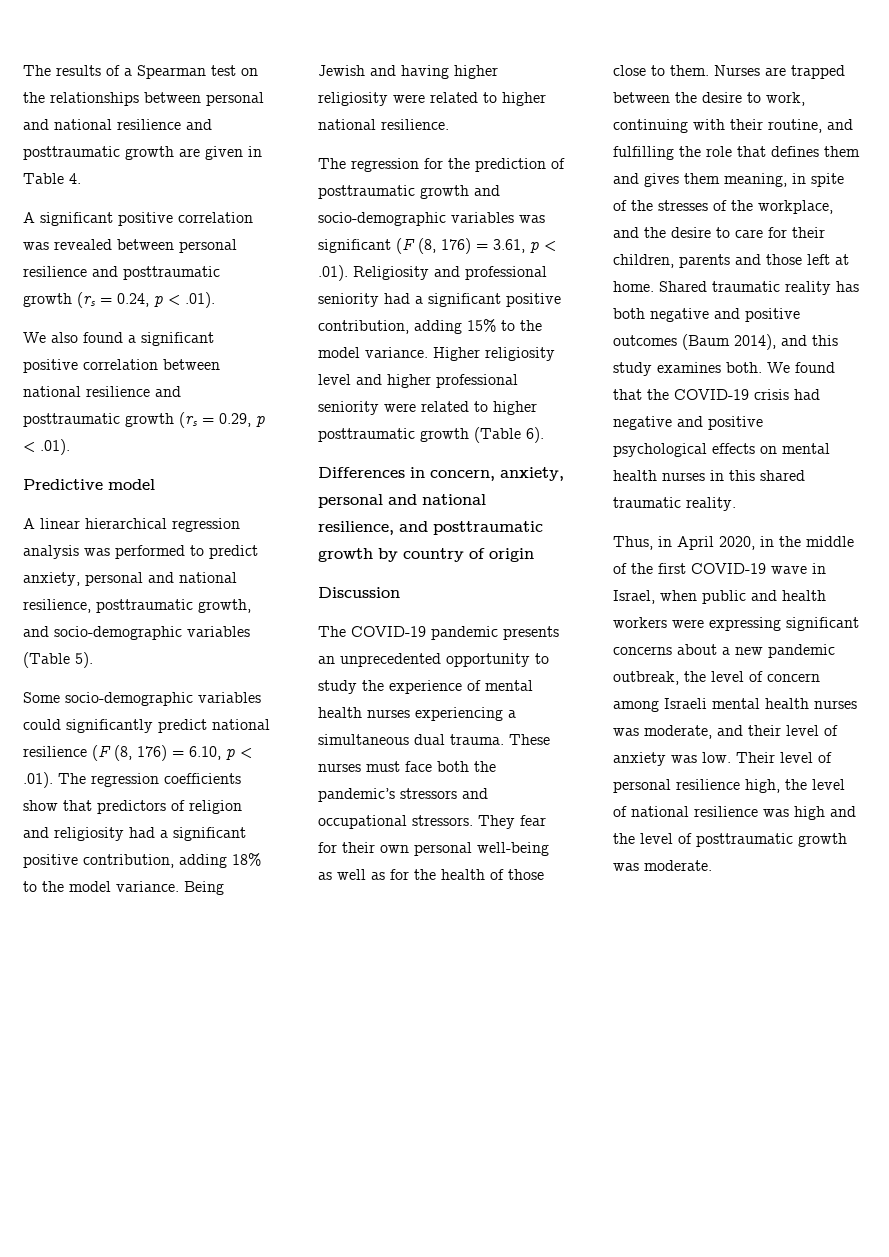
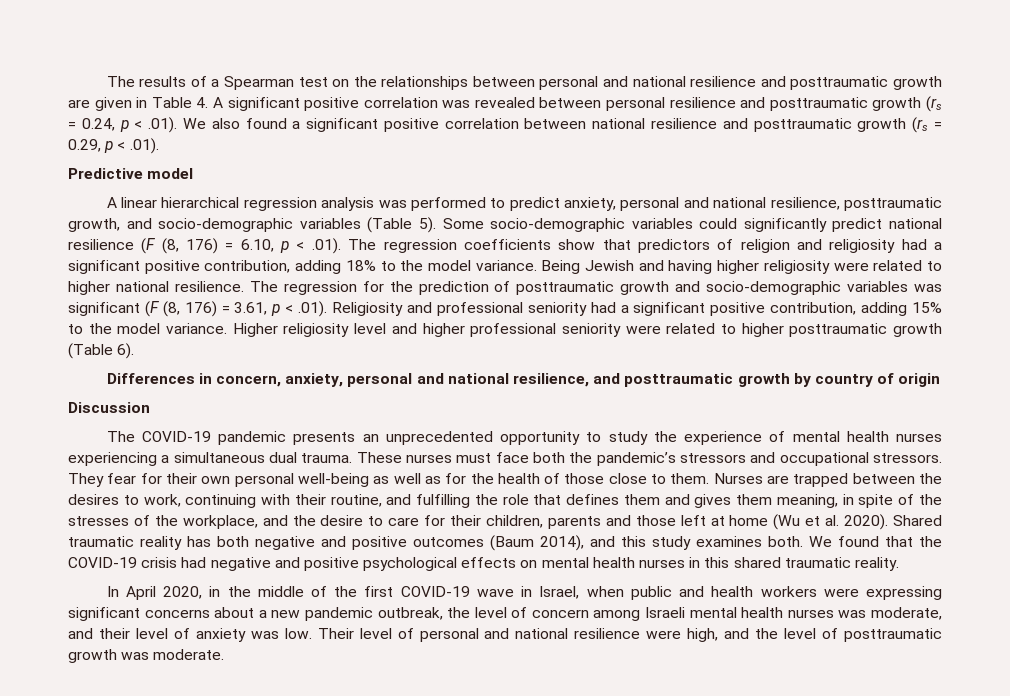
(81, 178) // -> (209, 102) none
(215, 300) // -> (178, 125) none
(93, 660) // -> (436, 225) none
(449, 124) // -> (244, 286) none
[702,92,742,103] desire -> [68,494,119,505] desires
[613,281,654,292] home. -> [729,514,889,530] home (Wu et al. 2020).
[613,536,672,550] Thus, in -> [106,586,119,597] In
[676,779,845,793] [613,806,825,820] resilience high, the level of national resilience was high -> [484,628,719,642] and national resilience were high,

